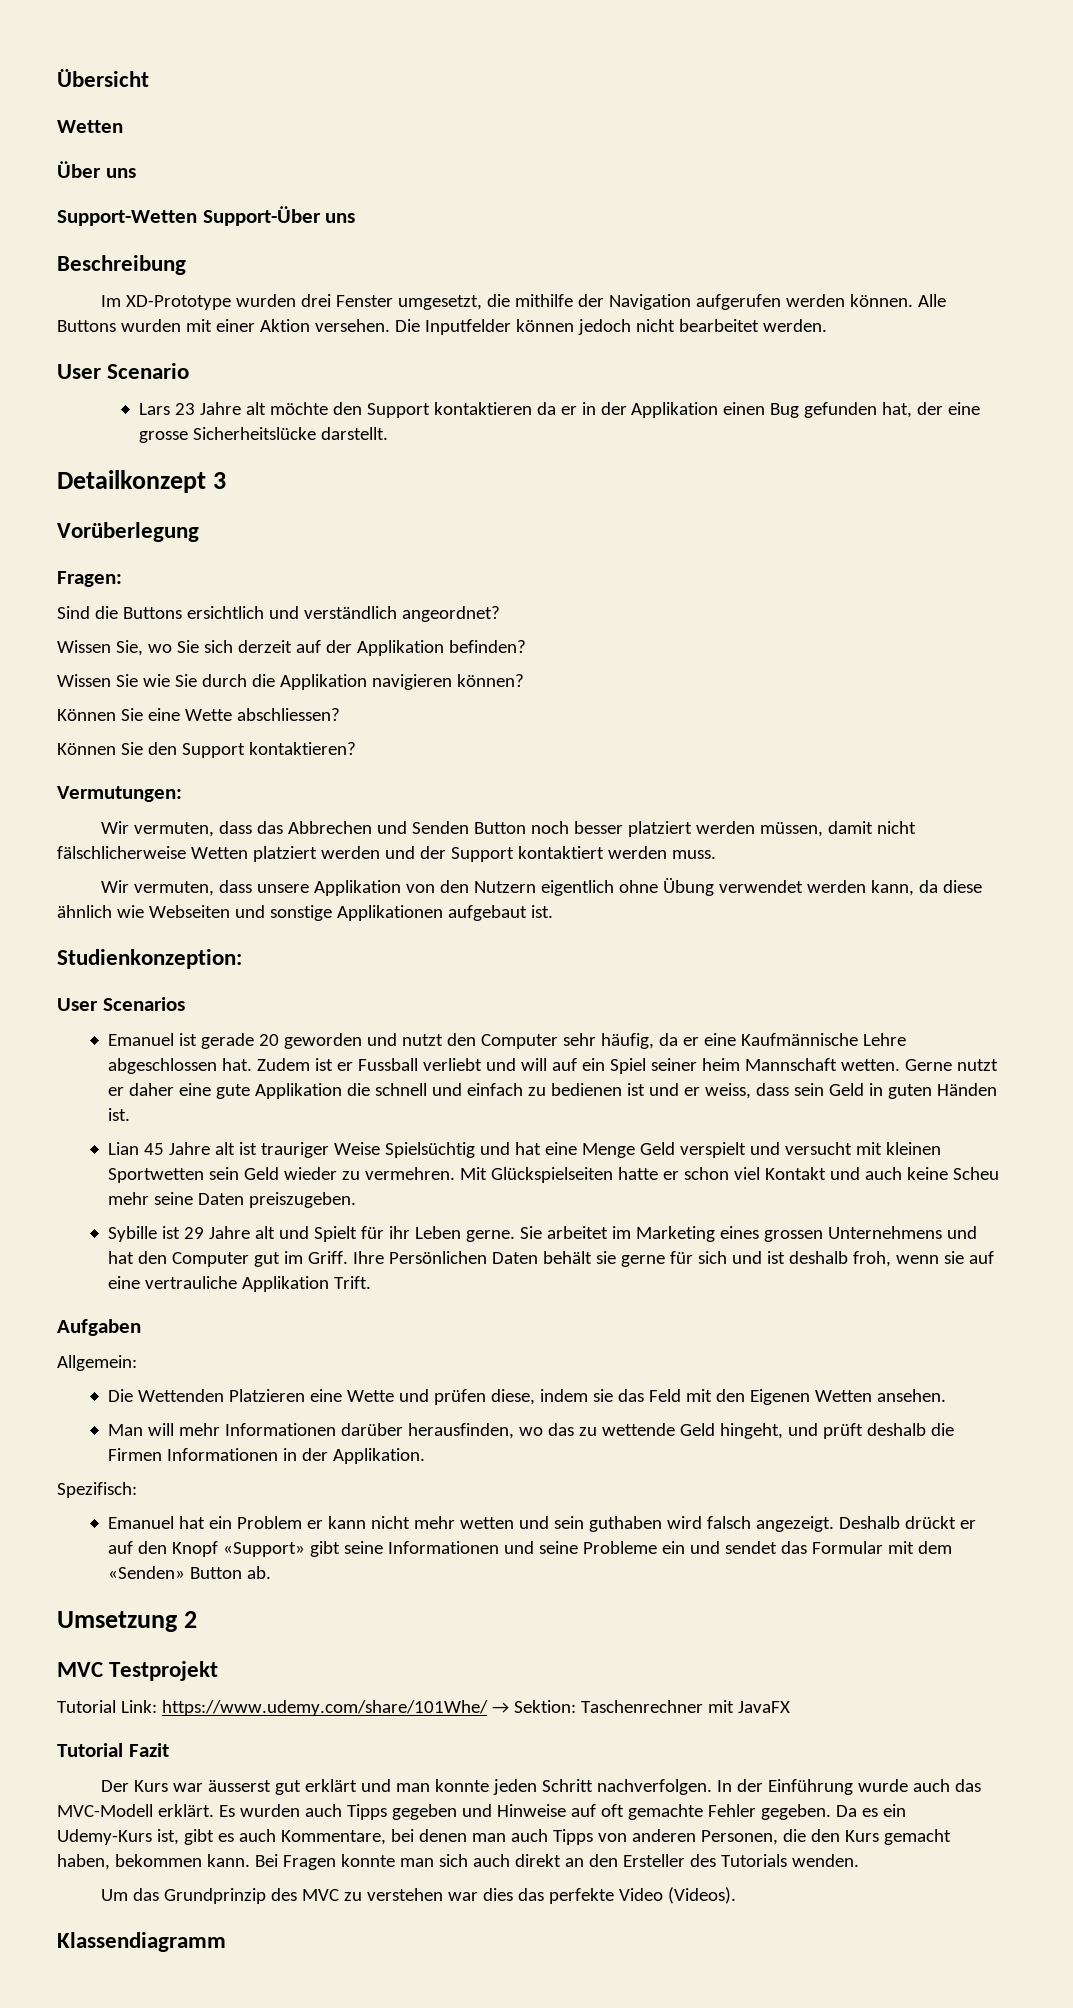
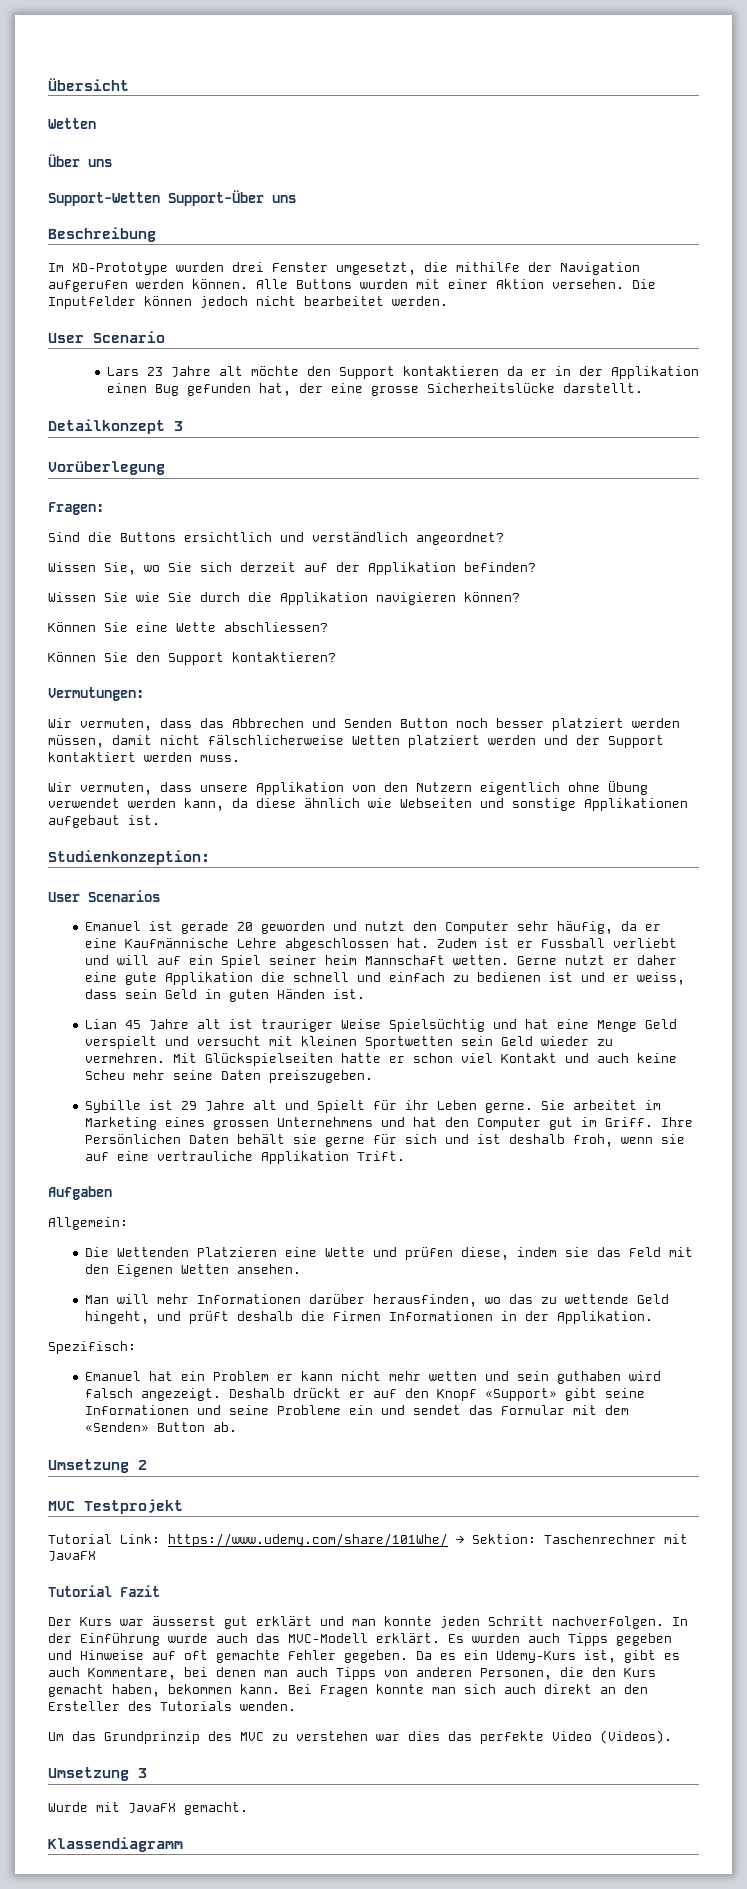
(736, 1895) none -> [48,1767,147,1781] [48,1802,248,1815] // Umsetzung 3 // Wurde mit JavaFX gemacht.

